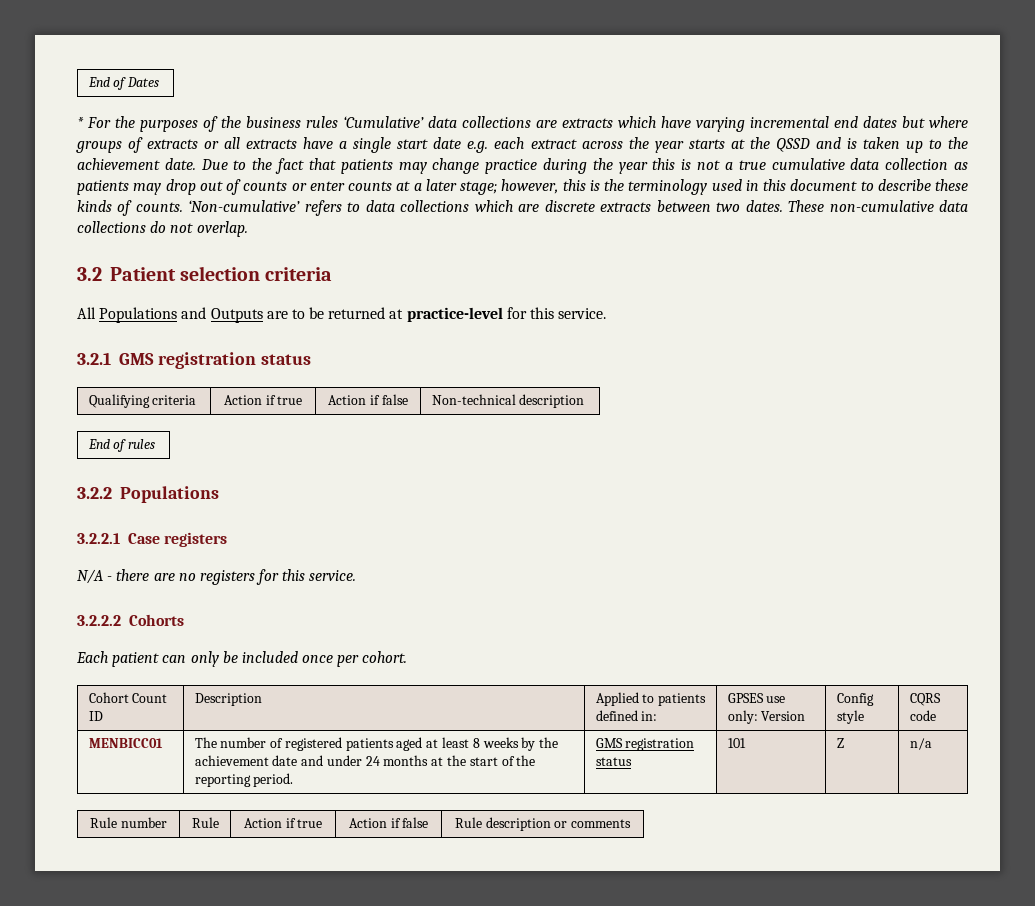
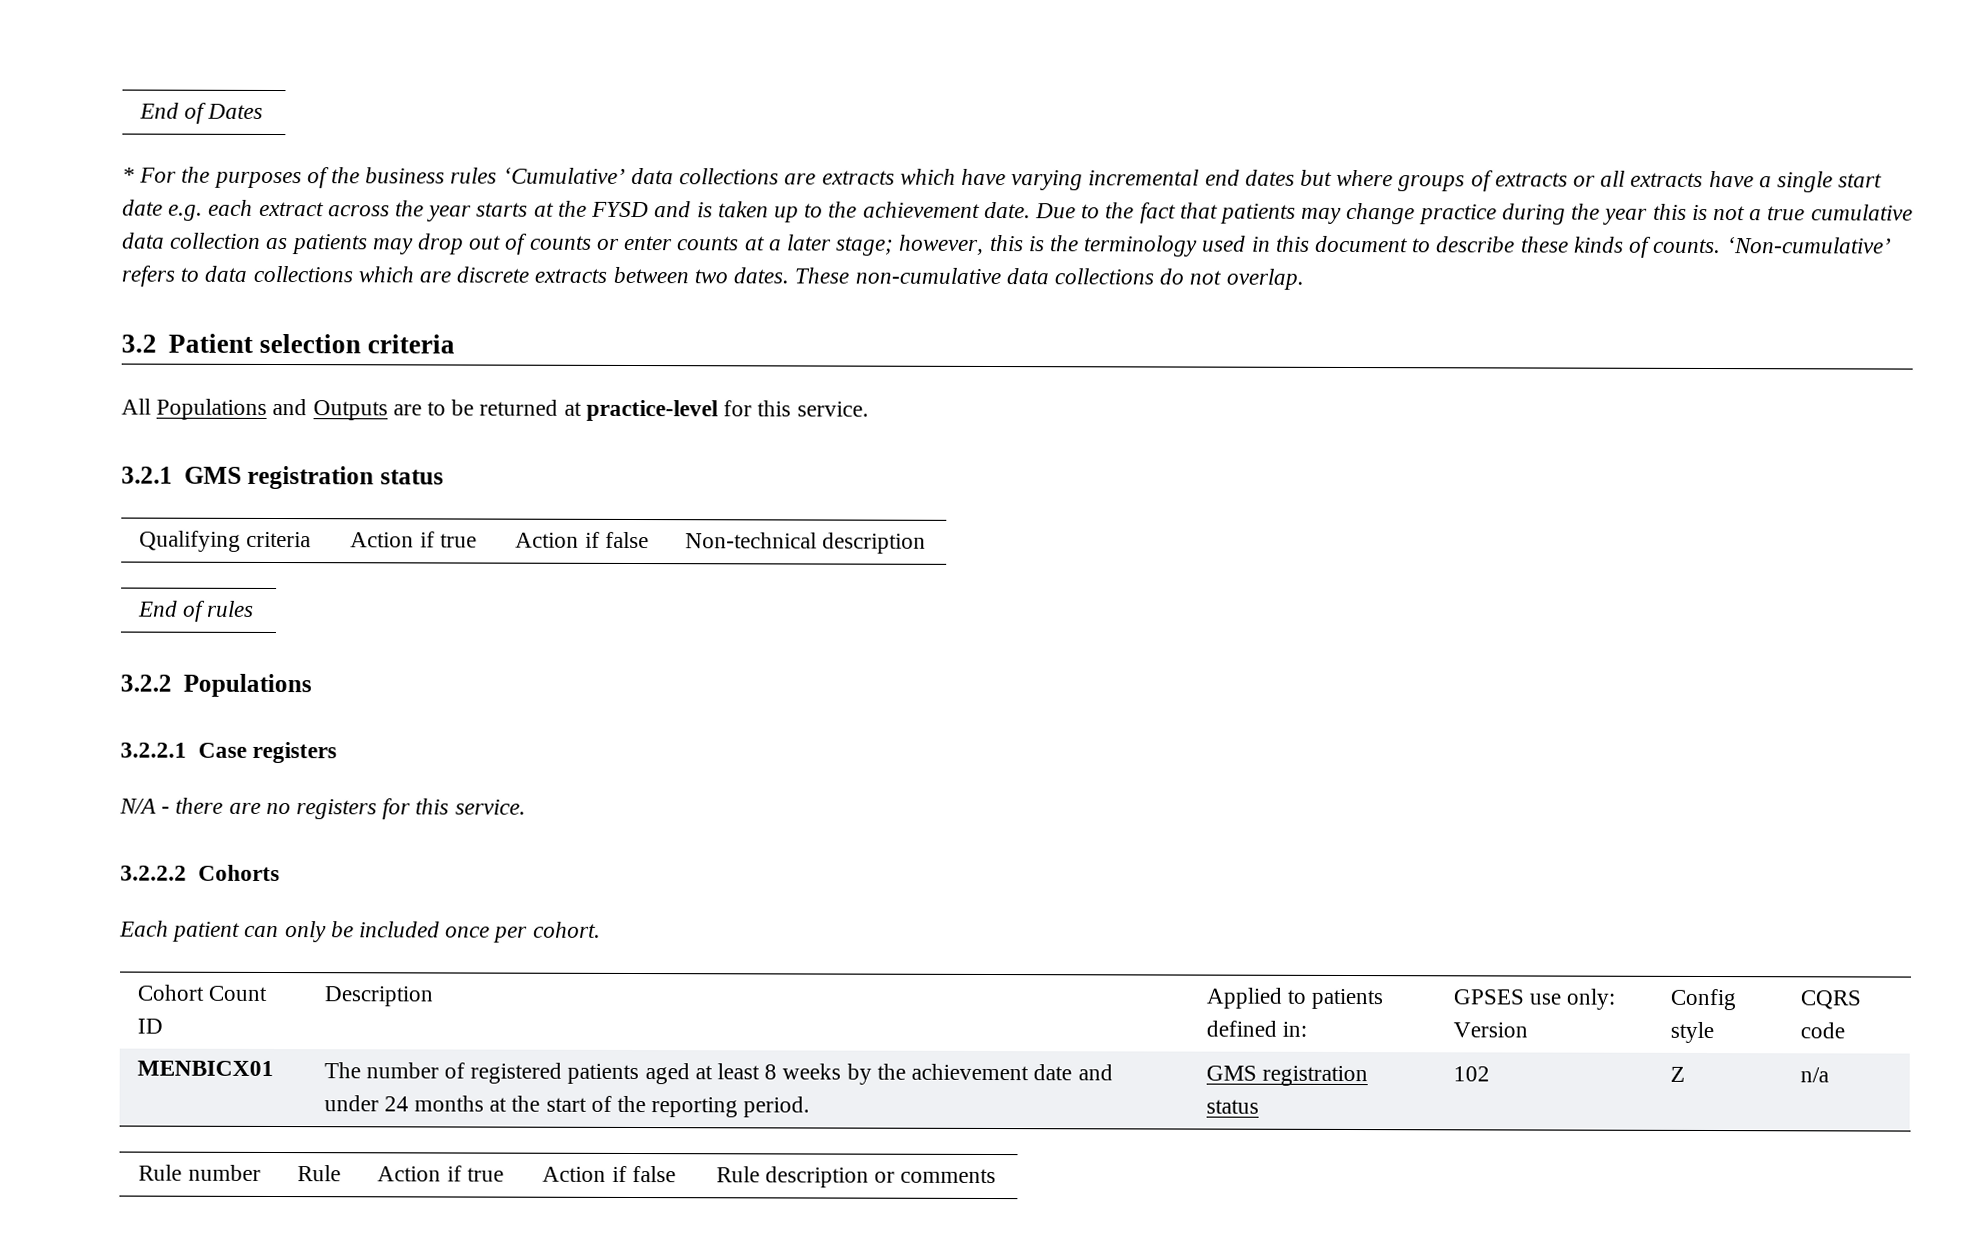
[775,138,810,152] QSSD -> [591,201,650,218] FYSD
[88,738,163,748] MENBICC01 -> [136,1060,274,1076] MENBICX01
[727,738,746,748] 101 -> [1452,1066,1490,1082] 102

